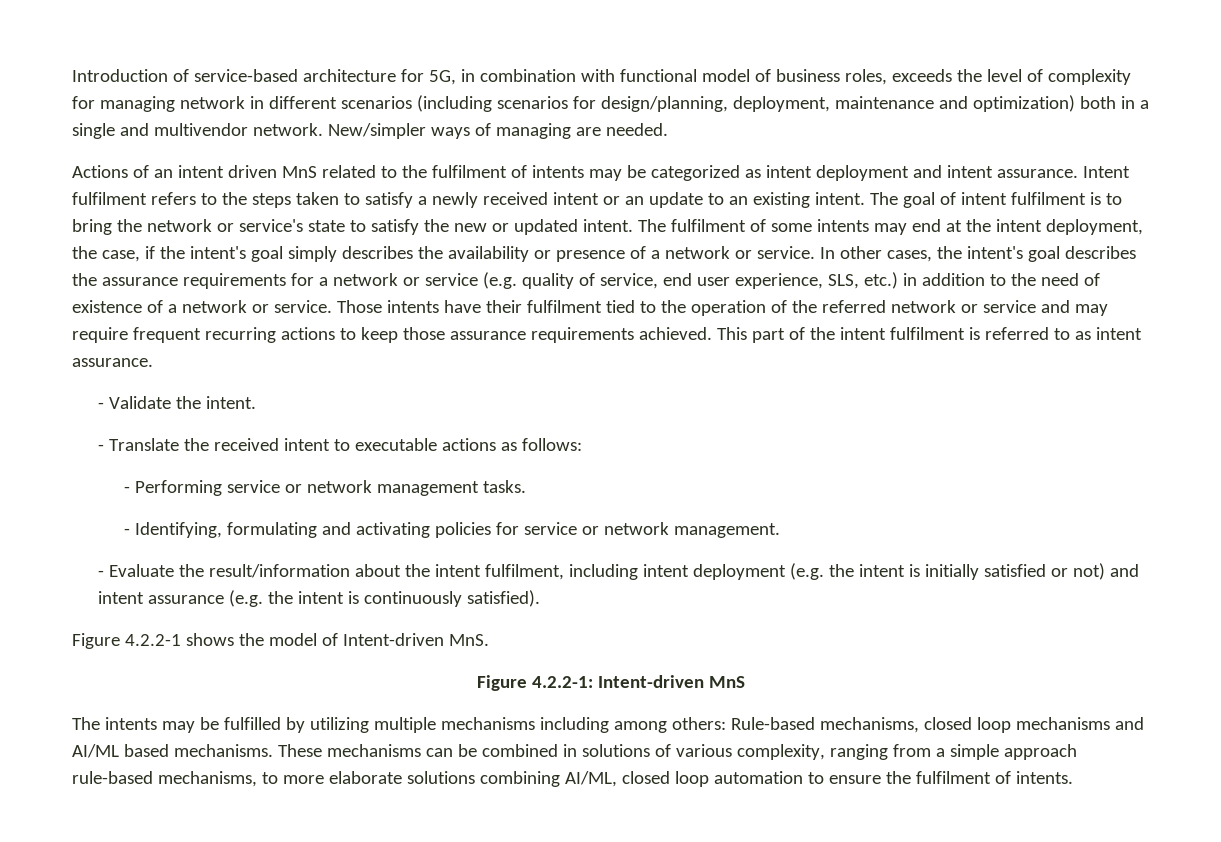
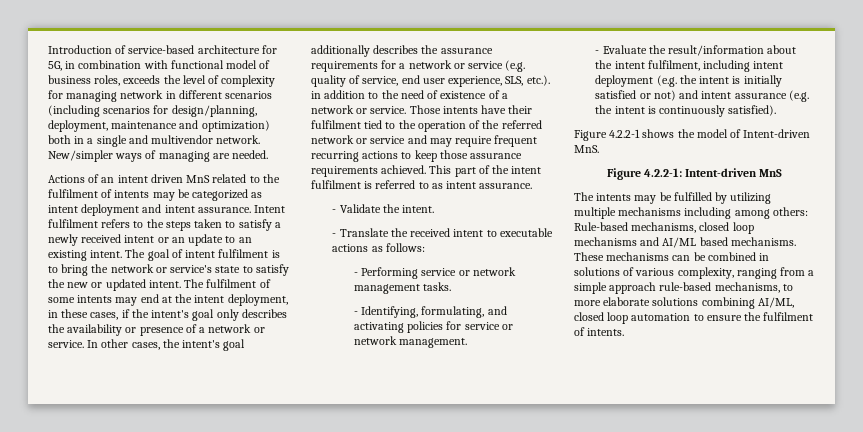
[72,246,140,262] the case, -> [48,309,119,320] in these cases,
[287,246,337,262] simply -> [216,309,239,321] only
(1060, 254) none -> [311,45,370,57] additionally
[863,272,898,289] etc.) -> [526,75,550,86] etc.).
[227,522,318,538] formulating -> [421,306,485,318] formulating,

